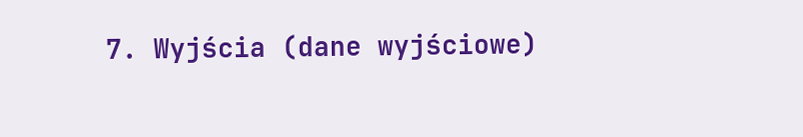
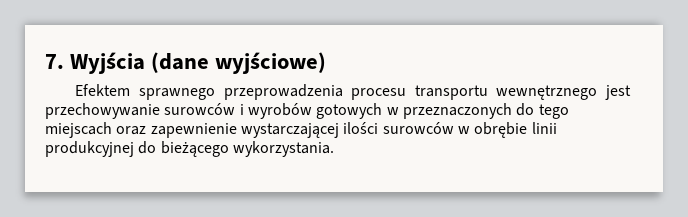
(538, 46) none -> [75,84,632,100] [45,103,569,119] [45,122,557,138] [45,141,334,157] // Efektem sprawnego przeprowadzenia procesu transportu wewnętrznego jest przechowywanie surowców i wyrobów gotowych w przeznaczonych do tego miejscach oraz zapewnienie wystarczającej ilości surowców w obrębie linii produkcyjnej do bieżącego wykorzystania.

